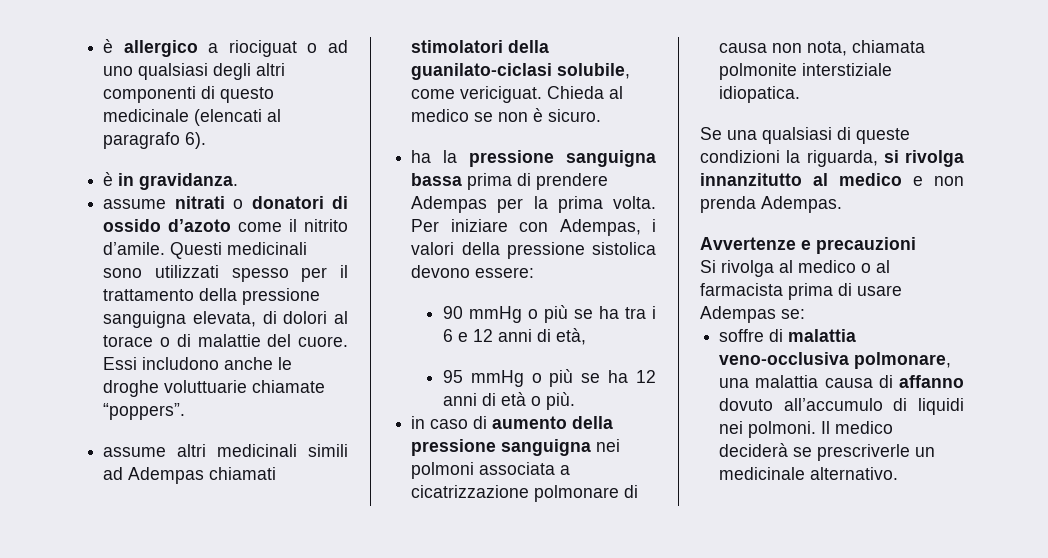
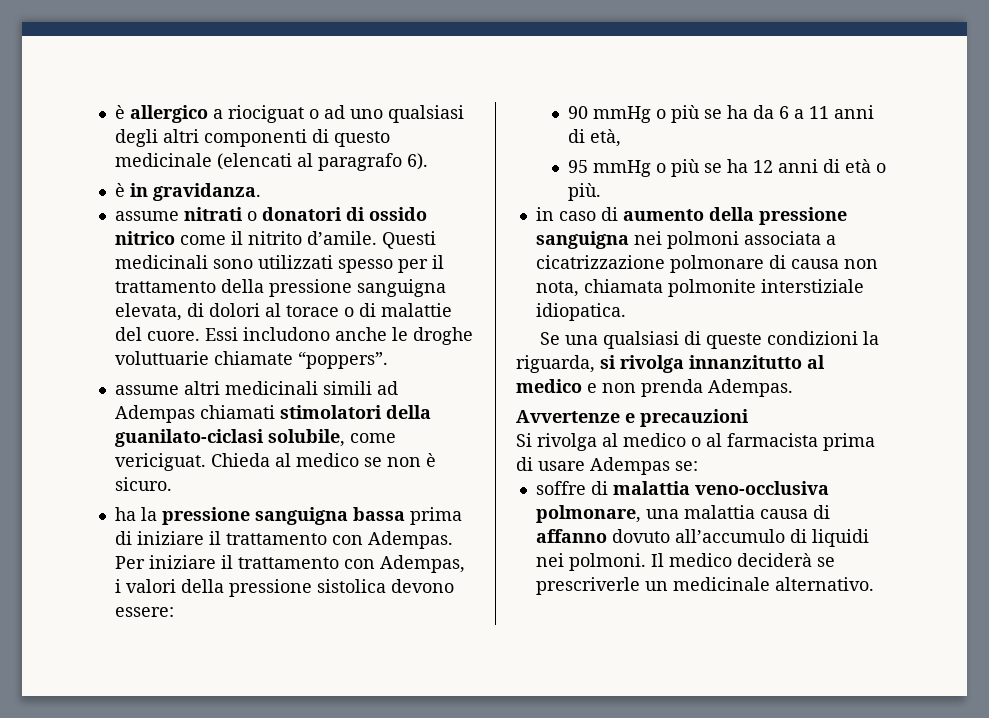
[168,219,232,232] d’azoto -> [114,231,175,245] nitrico
[536,173,609,190] [411,196,656,213] [411,219,508,232] prendere Adempas per la prima volta. Per iniziare -> [136,531,453,549] [114,555,339,569] iniziare il trattamento con Adempas. Per iniziare il trattamento
[624,306,656,319] [442,329,493,342] tra i 6 e 12 -> [753,105,830,119] da 6 a 11

